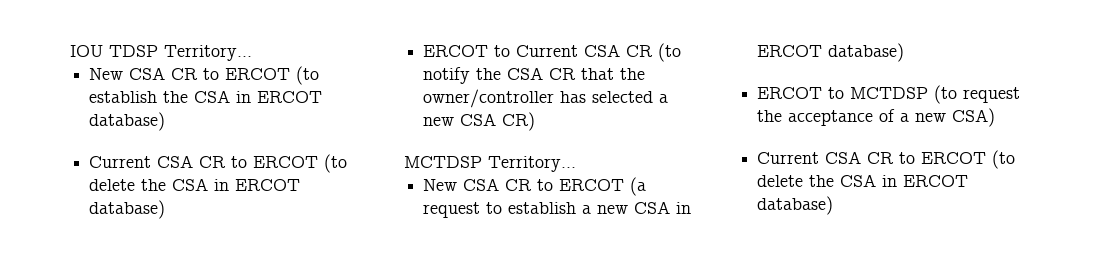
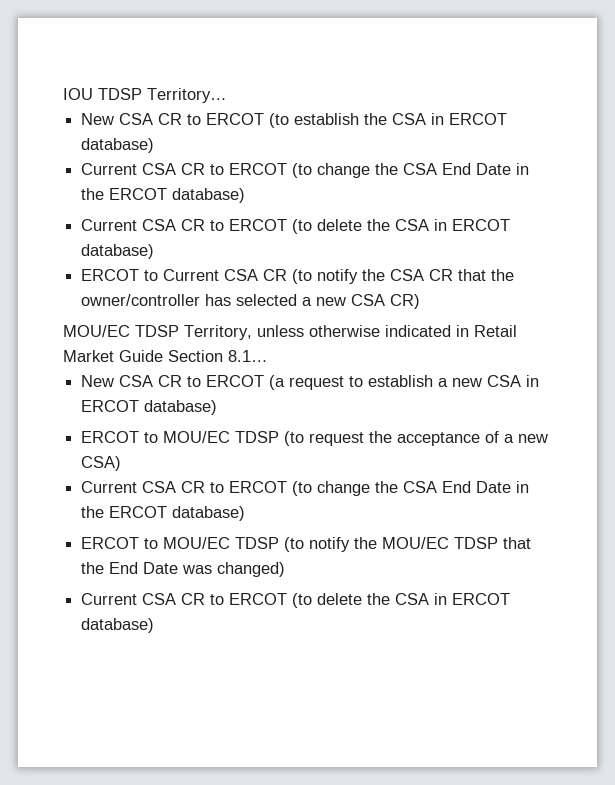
(166, 121) none -> [81,163,530,178] [81,188,246,203] // Current CSA CR to ERCOT (to change the CSA End Date in the ERCOT database)
[404,156,576,172] MCTDSP Territory… -> [63,325,517,340] [63,350,268,362] MOU/EC TDSP Territory, unless otherwise indicated in Retail Market Guide Section 8.1…
[850,87,929,99] MCTDSP -> [163,431,280,443] MOU/EC TDSP
(996, 117) none -> [81,481,530,496] [81,506,246,521] [81,537,532,552] [81,562,286,577] // Current CSA CR to ERCOT (to change the CSA End Date in the ERCOT database) // ERCOT to MOU/EC TDSP (to notify the MOU/EC TDSP that the End Date was changed)

